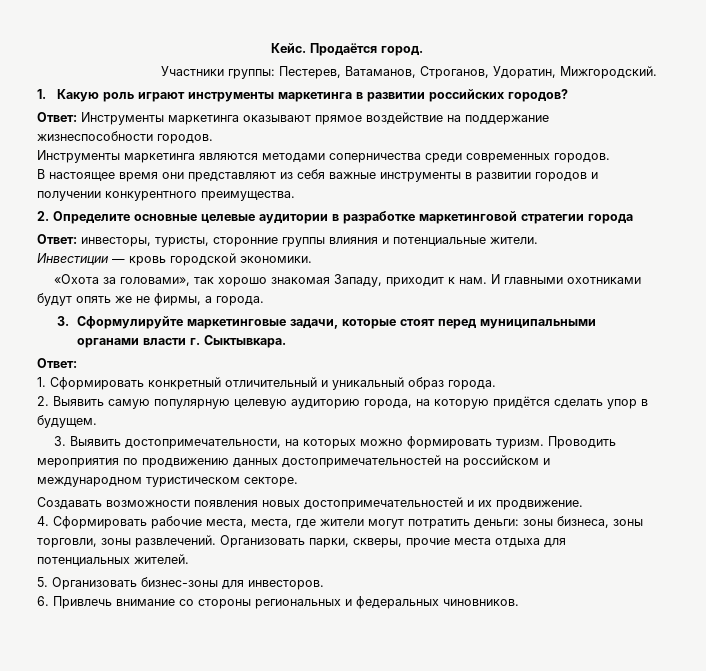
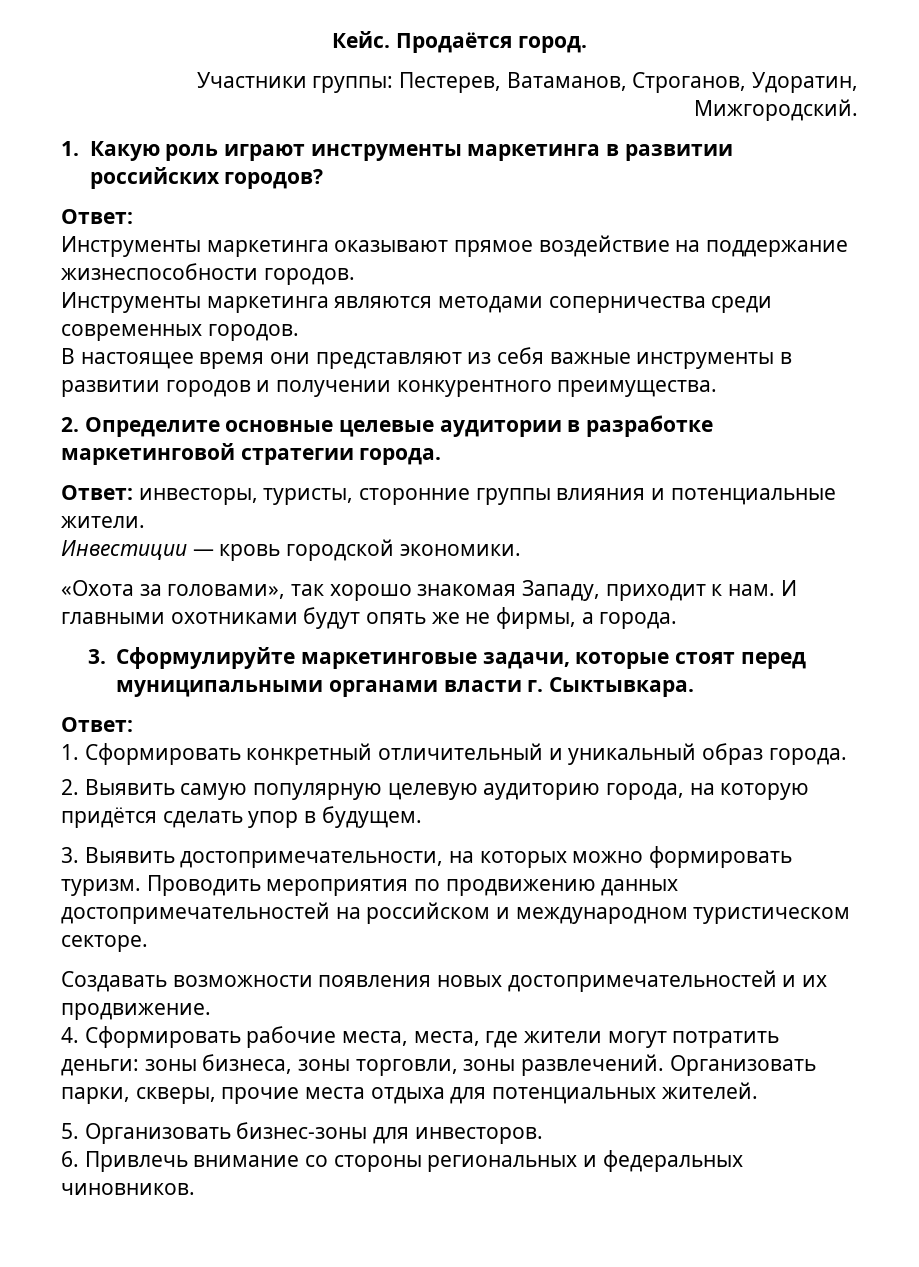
(77, 117) none -> (133, 216) //
[588,214,633,224] города -> [359,448,442,465] города.

